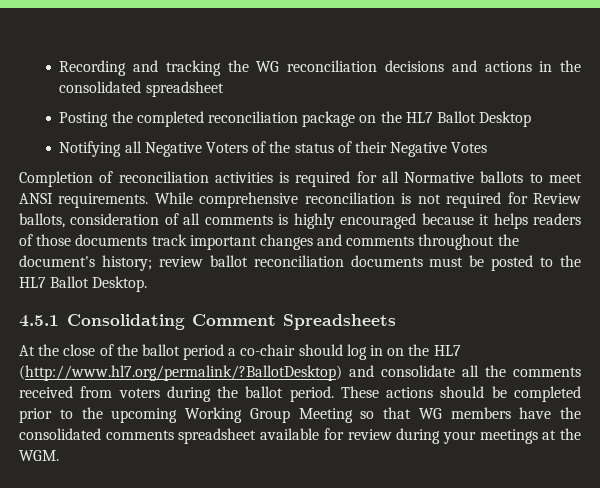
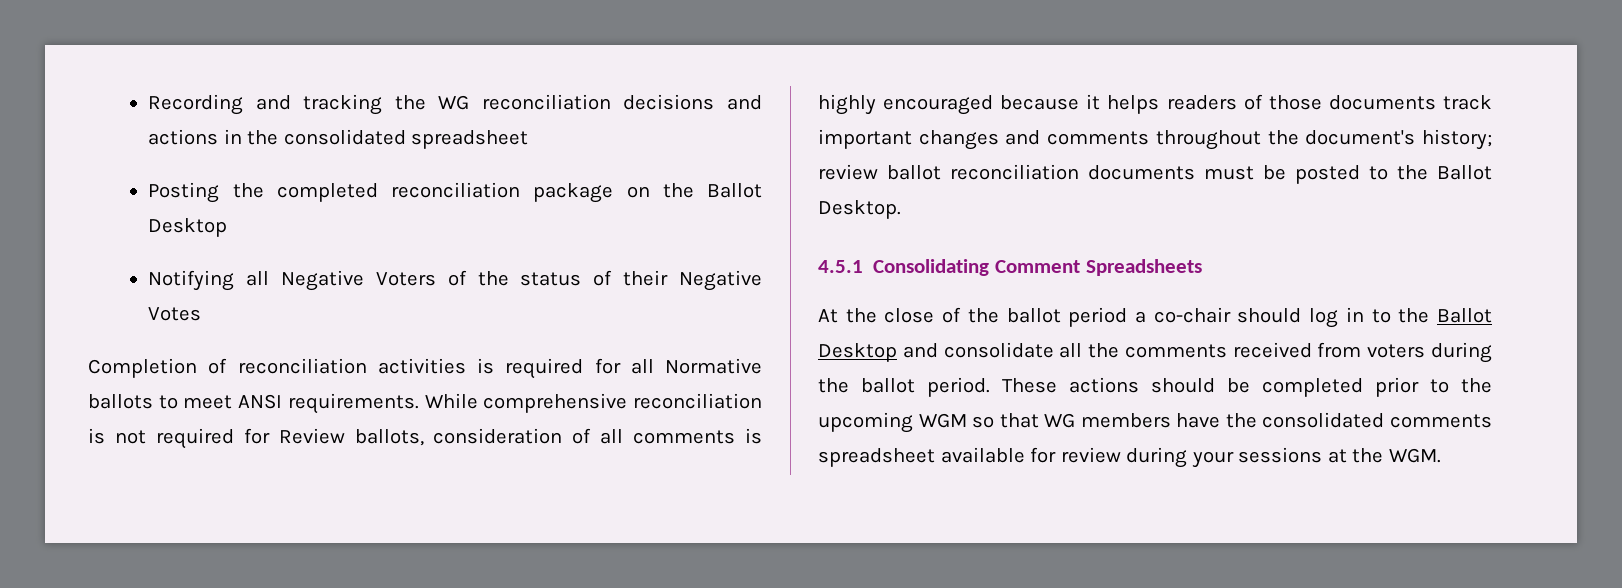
[405,112,433,123] HL7 -> (694, 190) none
[19,277,46,288] HL7 -> (1428, 172) none
[387,344,461,356] [19,365,342,381] on the HL7 (http://www.hl7.org/permalink/?BallotDesktop) -> [1371,308,1492,323] [818,343,897,362] to the Ballot Desktop
[185,407,353,423] Working Group Meeting -> [918,413,967,428] WGM
[479,429,538,444] meetings -> [1238,447,1323,463] sessions

